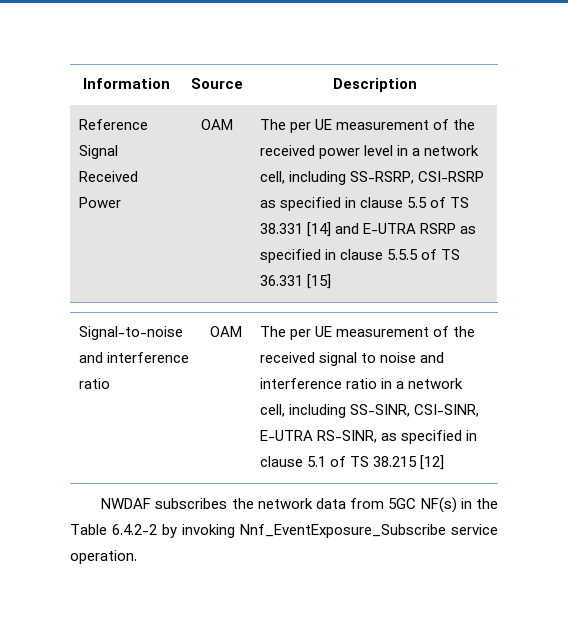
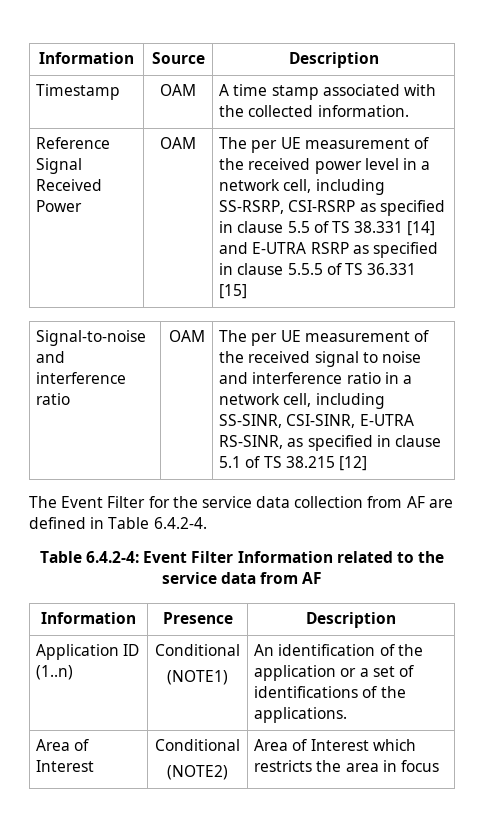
(417, 85) none -> [36,84,121,100] [160,84,196,96] [219,84,436,100] [219,105,409,117] // Timestamp | OAM | A time stamp associated with the collected information.
[101,497,499,513] [70,524,498,538] [70,550,137,564] NWDAF subscribes the network data from 5GC NF(s) in the Table 6.4.2-2 by invoking Nnf_EventExposure_Subscribe service operation. -> [29,496,453,508] [29,517,207,529] [39,551,445,563] [161,572,323,584] [41,612,136,624] [162,612,233,624] [305,612,396,628] [36,644,140,660] [36,665,74,680] [155,644,240,656] [167,670,228,685] [254,644,423,656] [254,665,414,681] [254,686,406,698] [254,707,348,723] [36,739,90,751] [36,760,95,772] [155,739,240,751] [167,765,228,780] [254,739,416,751] [254,760,439,772] The Event Filter for the service data collection from AF are defined in Table 6.4.2-4. // Table 6.4.2-4: Event Filter Information related to the service data from AF // Information | Presence | Description // Application ID (1..n) | Conditional // (NOTE1) | An identification of the application or a set of identifications of the applications. // Area of Interest | Conditional // (NOTE2) | Area of Interest which restricts the area in focus

